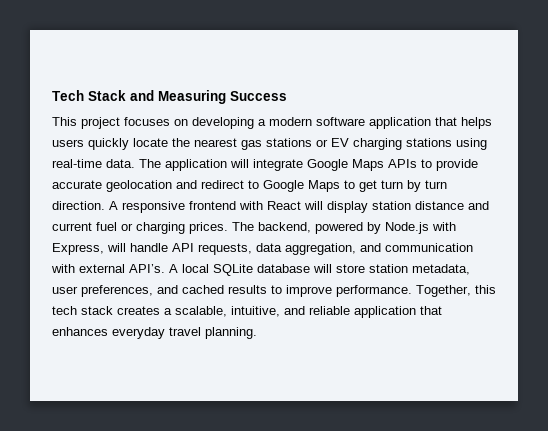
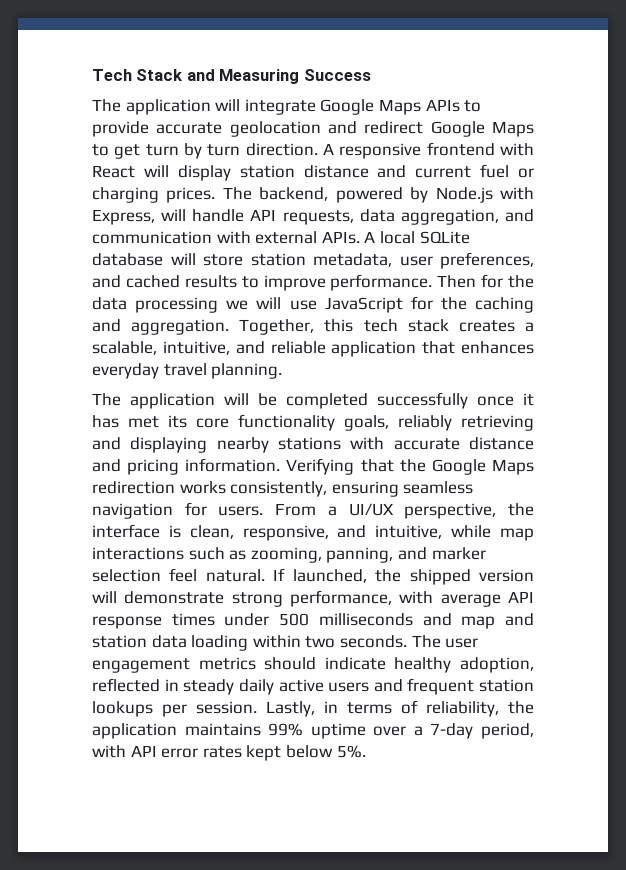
[52,117,492,129] [52,138,487,150] [52,159,135,168] This project focuses on developing a modern software application that helps users quickly locate the nearest gas stations or EV charging stations using real-time data. -> (371, 75) none
[248,180,259,189] to -> (424, 127) none
[129,264,165,273] API’s. -> [321,231,360,244] APIs.
(412, 291) none -> [437,274,534,288] [92,296,534,313] [92,319,230,335] Then for the data processing we will use JavaScript for the caching and aggregation.
(257, 333) none -> [92,392,534,409] [92,414,534,431] [92,437,534,453] [92,458,535,475] [92,481,474,497] [92,502,534,519] [92,524,534,541] [92,547,486,563] [92,568,534,585] [92,590,534,607] [92,613,534,629] [92,635,479,651] [92,657,534,673] [92,678,534,695] [92,700,534,717] [92,723,534,739] [92,745,366,761] // The application will be completed successfully once it has met its core functionality goals, reliably retrieving and displaying nearby stations with accurate distance and pricing information. Verifying that the Google Maps redirection works consistently, ensuring seamless navigation for users. From a UI/UX perspective, the interface is clean, responsive, and intuitive, while map interactions such as zooming, panning, and marker selection feel natural. If launched, the shipped version will demonstrate strong performance, with average API response times under 500 milliseconds and map and station data loading within two seconds. The user engagement metrics should indicate healthy adoption, reflected in steady daily active users and frequent station lookups per session. Lastly, in terms of reliability, the application maintains 99% uptime over a 7-day period, with API error rates kept below 5%.

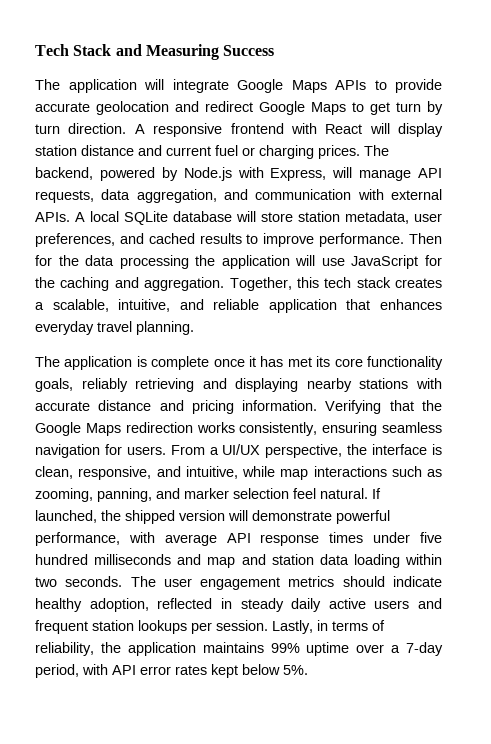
[192,209,245,222] handle -> [359,170,412,181] manage
[226,300,249,310] we -> [195,255,290,269] the application
[224,392,468,409] will be completed successfully -> [136,356,210,370] is complete
[231,592,283,607] strong -> [336,510,390,524] powerful
[279,613,310,626] 500 -> [419,532,442,543] [35,554,88,565] five hundred

